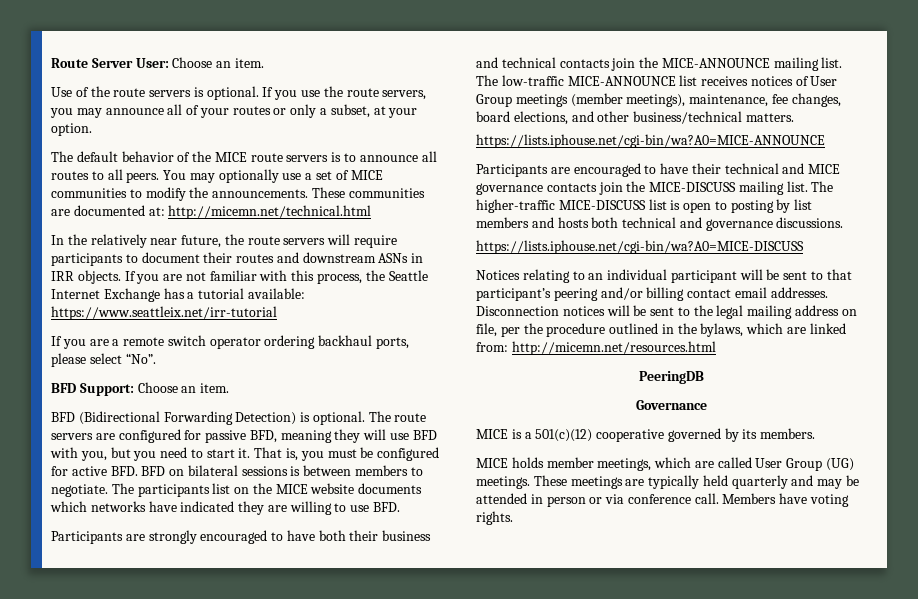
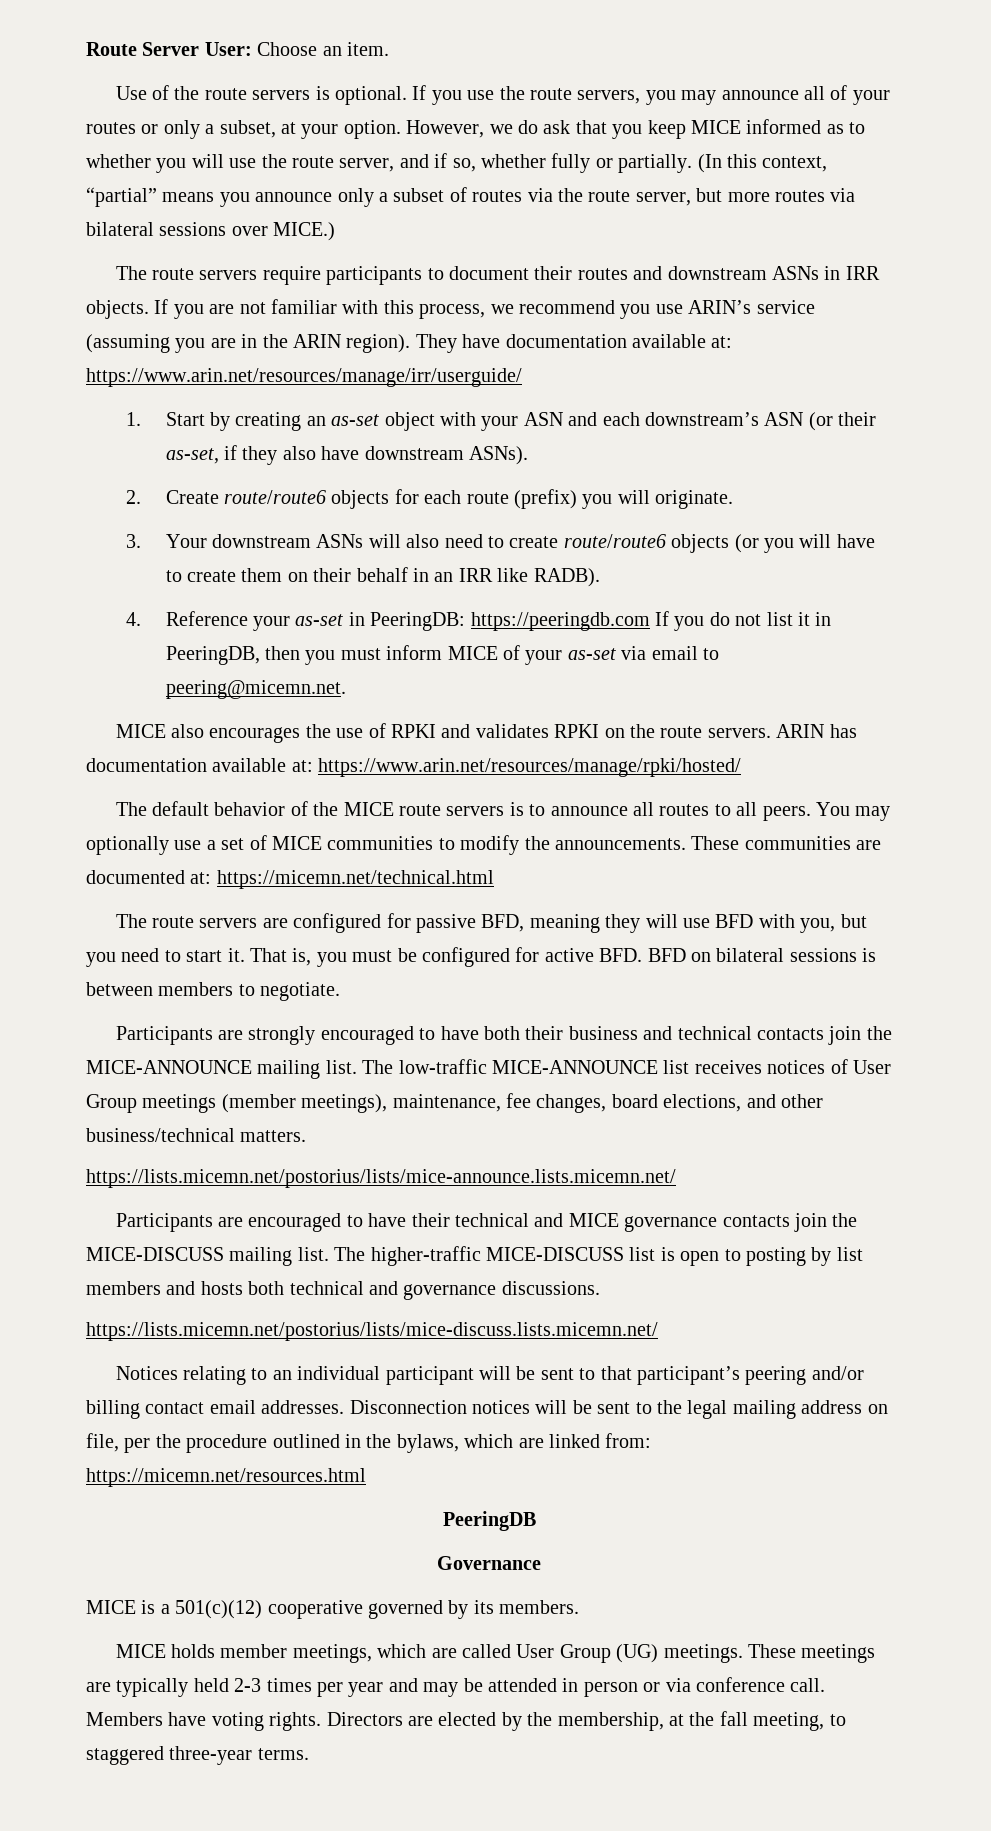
(92, 129) none -> [406,119,866,139] [86,153,828,173] [86,187,856,207] [86,222,336,241] [115,266,880,285] [86,299,815,319] [86,334,733,353] [86,368,522,387] [125,412,877,431] [165,445,528,465] [125,489,734,509] [125,534,875,553] [165,567,600,587] [125,611,832,631] [165,645,719,665] [165,680,346,699] [115,723,857,743] [86,758,742,777] However, we do ask that you keep MICE informed as to whether you will use the route server, and if so, whether fully or partially. (In this context, “partial” means you announce only a subset of routes via the route server, but more routes via bilateral sessions over MICE.) // The route servers require participants to document their routes and downstream ASNs in IRR objects. If you are not familiar with this process, we recommend you use ARIN’s service (assuming you are in the ARIN region). They have documentation available at: https://www.arin.net/resources/manage/irr/userguide/ // 1. Start by creating an as-set object with your ASN and each downstream’s ASN (or their as-set, if they also have downstream ASNs). // 2. Create route/route6 objects for each route (prefix) you will originate. // 3. Your downstream ASNs will also need to create route/route6 objects (or you will have to create them on their behalf in an IRR like RADB). // 4. Reference your as-set in PeeringDB: https://peeringdb.com If you do not list it in PeeringDB, then you must inform MICE of your as-set via email to peering@micemn.net. // MICE also encourages the use of RPKI and validates RPKI on the route servers. ARIN has documentation available at: https://www.arin.net/resources/manage/rpki/hosted/
[168,205,372,219] [51,234,398,248] [51,252,424,266] [51,270,428,284] [51,288,305,302] [51,306,277,320] [51,335,410,349] [51,353,156,367] [51,382,230,396] [51,411,365,425] http://micemn.net/technical.html // In the relatively near future, the route servers will require participants to document their routes and downstream ASNs in IRR objects. If you are not familiar with this process, the Seattle Internet Exchange has a tutorial available: https://www.seattleix.net/irr-tutorial // If you are a remote switch operator ordering backhaul ports, please select “No”. // BFD Support: Choose an item. // BFD (Bidirectional Forwarding Detection) is optional. -> [216,870,494,889] https://micemn.net/technical.html //
[111,483,423,497] [50,501,401,515] The participants list on the MICE website documents which networks have indicated they are willing to use BFD. -> (341, 991) none
[476,134,825,148] https://lists.iphouse.net/cgi-bin/wa?A0=MICE-ANNOUNCE -> [86,1169,676,1188] https://lists.micemn.net/postorius/lists/mice-announce.lists.micemn.net/
[476,240,804,254] https://lists.iphouse.net/cgi-bin/wa?A0=MICE-DISCUSS -> [86,1322,658,1341] https://lists.micemn.net/postorius/lists/mice-discuss.lists.micemn.net/
[511,341,716,355] http://micemn.net/resources.html -> [86,1468,366,1487] https://micemn.net/resources.html
[731,475,788,489] quarterly -> [234,1678,384,1697] 2-3 times per year
(513, 518) none -> [326,1711,846,1731] [86,1746,309,1765] Directors are elected by the membership, at the fall meeting, to staggered three-year terms.

